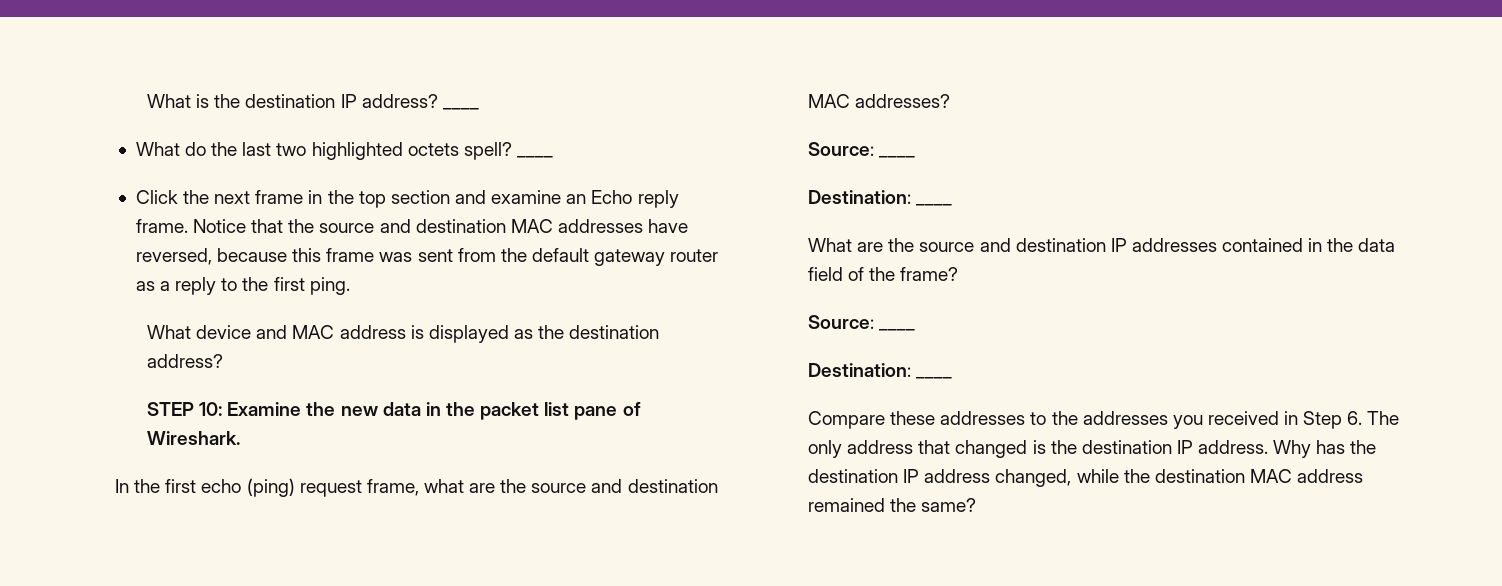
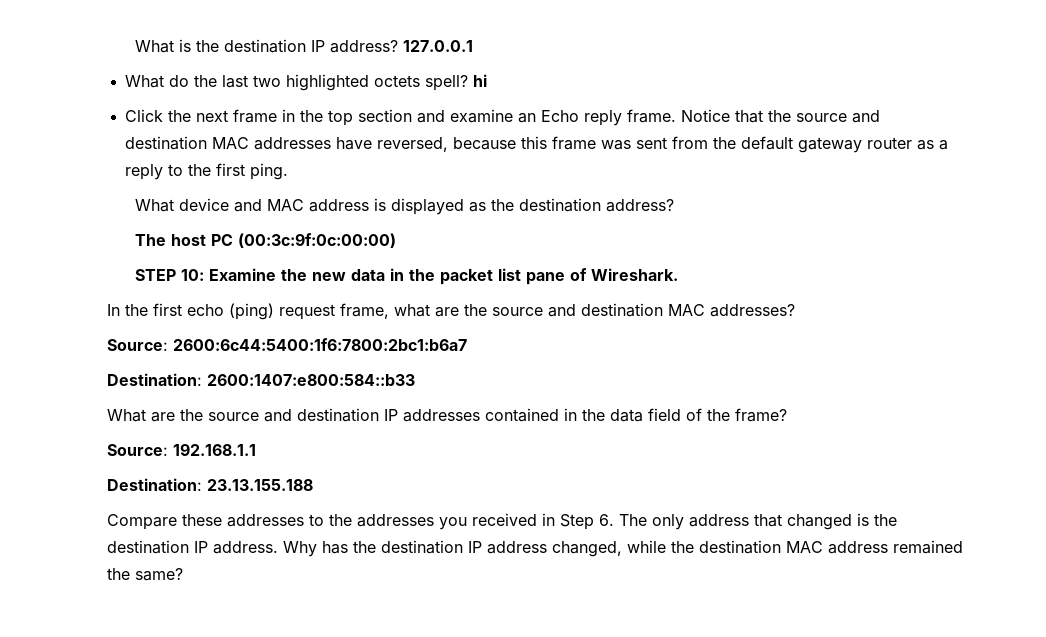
[442,108,479,110] ____ -> [402,40,473,52] 127.0.0.1
[516,156,553,158] ____ -> [472,74,487,87] hi
(224, 361) none -> [134,233,396,248] // The host PC (00:3c:9f:0c:00:00)
[879,156,916,158] [808,190,912,204] [916,204,953,206] ____ // Destination: ____ -> [173,338,468,351] [107,373,416,386] 2600:6c44:5400:1f6:7800:2bc1:b6a7 // Destination: 2600:1407:e800:584::b33
[879,329,916,331] [808,363,912,377] [916,377,953,379] ____ // Destination: ____ -> [173,443,257,456] [107,478,314,491] 192.168.1.1 // Destination: 23.13.155.188

